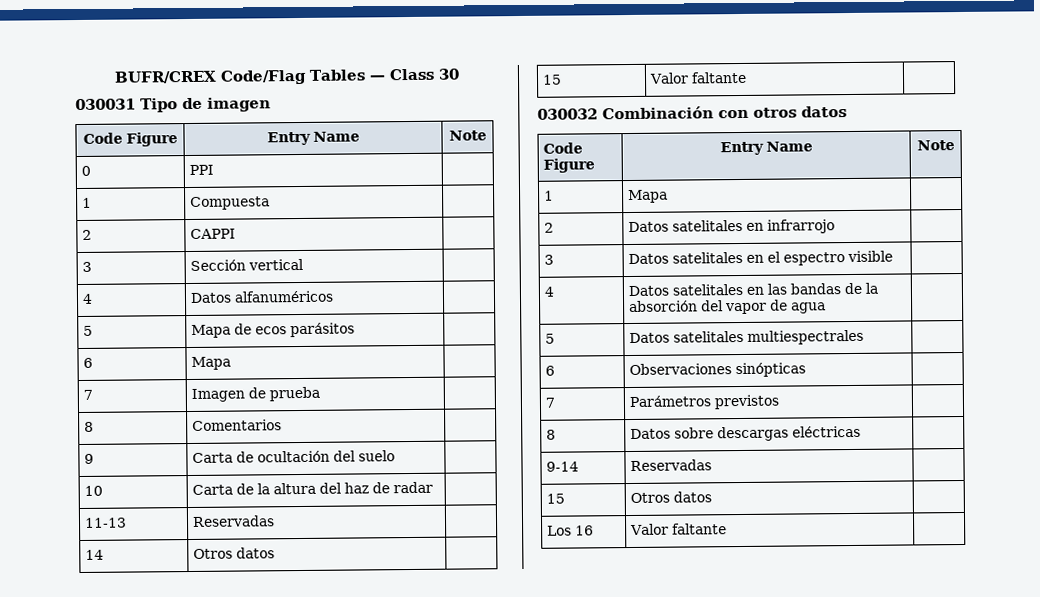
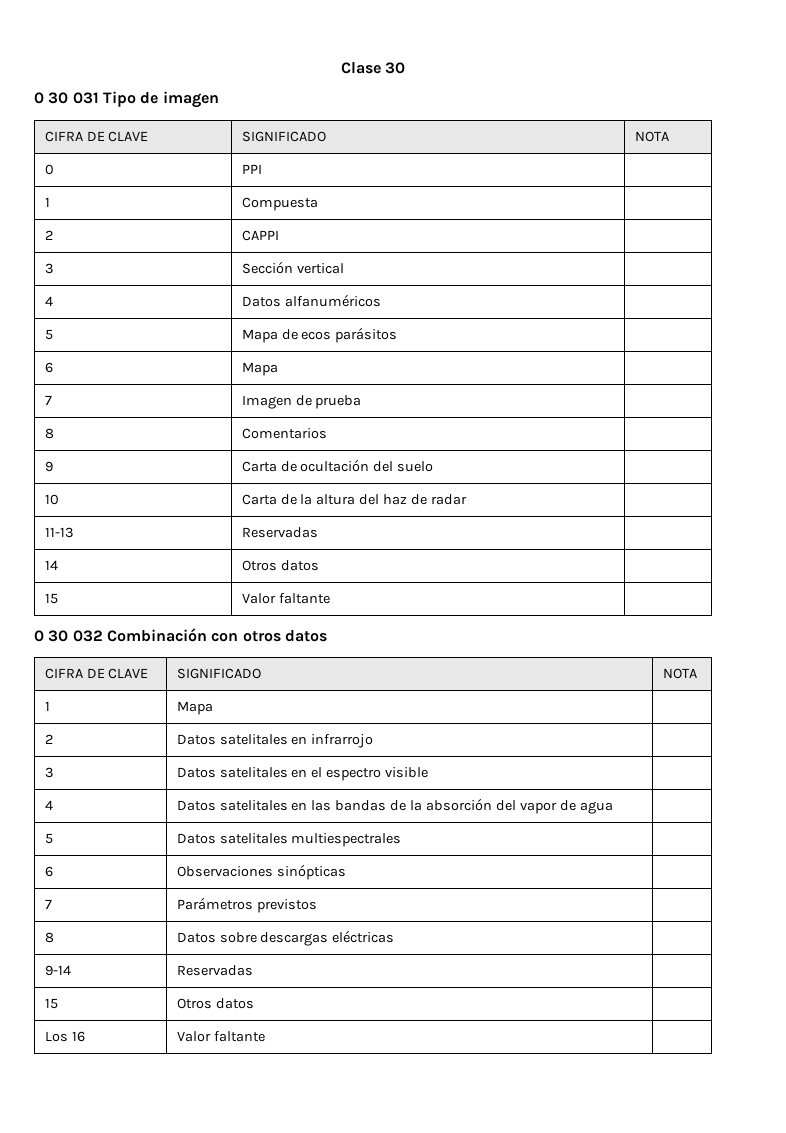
[114,68,460,85] [75,97,271,113] [82,132,178,147] [266,131,360,146] [448,130,487,141] BUFR/CREX Code/Flag Tables — Class 30 // 030031 Tipo de imagen // Code Figure | Entry Name | Note -> [340,62,406,74] [34,91,219,108] [44,131,149,142] [241,131,326,142] [634,131,669,142] Clase 30 // 0 30 031 Tipo de imagen // CIFRA DE CLAVE | SIGNIFICADO | NOTA
[537,108,598,120] 030032 -> [34,630,103,642] 0 30 032
[543,142,584,154] [543,158,596,173] [719,141,813,156] [916,140,955,151] Code Figure | Entry Name | Note -> [44,668,149,679] [176,668,261,679] [662,668,697,679] CIFRA DE CLAVE | SIGNIFICADO | NOTA

